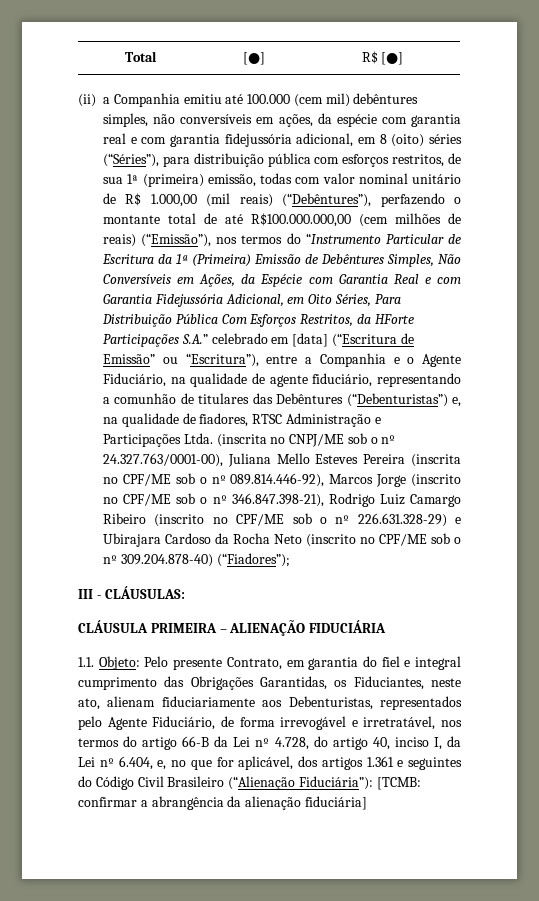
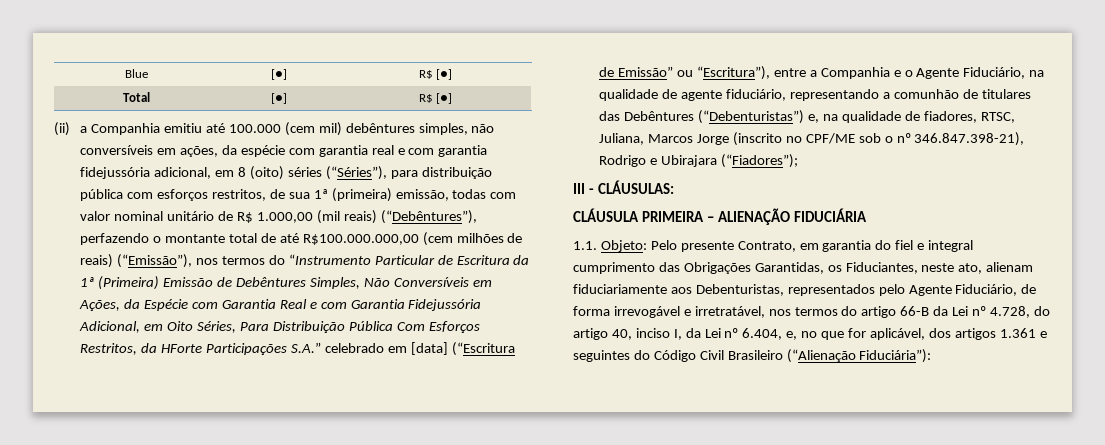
(125, 56) none -> [124,69,148,78] [270,69,287,80] [418,69,453,80] Blue | [●] | R$ [●] //
[252,413,381,427] [103,433,396,447] [103,453,462,467] [103,473,325,487] RTSC Administração e Participações Ltda. (inscrita no CNPJ/ME sob o nº 24.327.763/0001-00), Juliana Mello Esteves Pereira (inscrita no CPF/ME sob o nº 089.814.446-92), -> [980,112,1015,123] [599,133,645,145] RTSC, Juliana,
[379,494,461,507] [103,513,461,527] [103,533,461,547] [103,554,213,567] Luiz Camargo Ribeiro (inscrito no CPF/ME sob o nº 226.631.328-29) e Ubirajara Cardoso da Rocha Neto (inscrito no CPF/ME sob o nº 309.204.878-40) -> [650,155,718,167] e Ubirajara
[376,777,421,790] [78,796,367,810] [TCMB: confirmar a abrangência da alienação fiduciária] -> (932, 356) none

